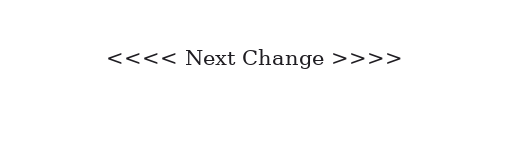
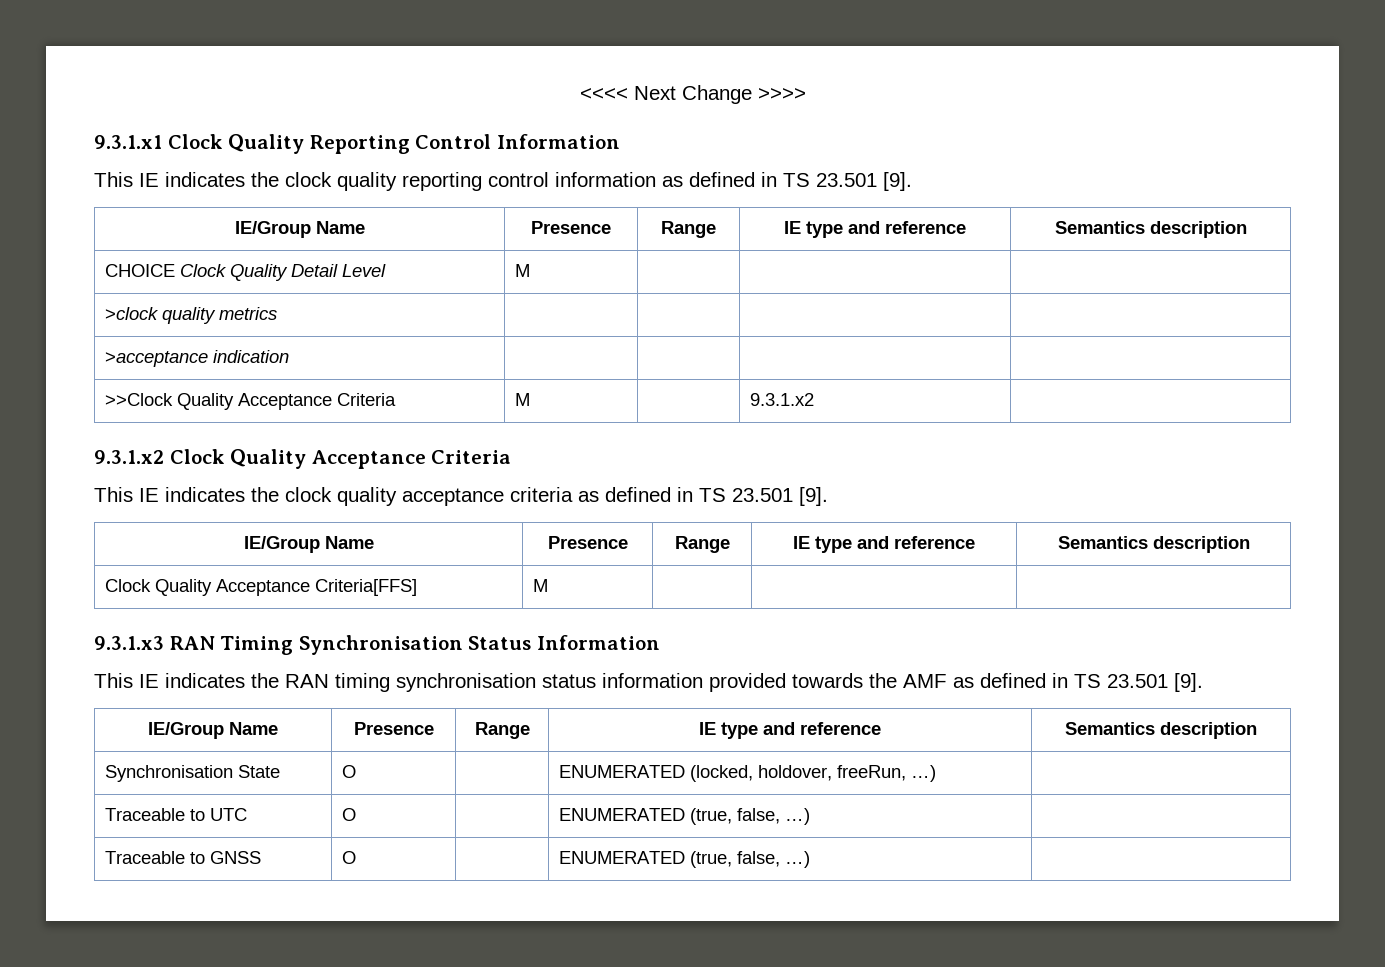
(403, 59) none -> [94,134,620,154] [94,172,912,191] [234,221,365,238] [531,221,611,234] [661,221,716,238] [784,221,966,238] [1054,221,1247,238] [105,264,387,281] [515,264,531,277] [105,307,278,324] [105,350,290,367] [105,393,397,410] [515,393,531,406] [750,393,815,406] [94,449,512,469] [94,487,828,506] [243,536,374,553] [547,536,628,549] [674,536,730,553] [793,536,975,553] [1057,536,1250,553] [105,579,418,596] [533,579,549,592] [94,635,660,655] [94,673,1203,692] [148,722,278,739] [353,722,434,735] [474,722,530,739] [699,722,881,739] [1065,722,1257,739] [105,765,281,782] [342,765,357,778] [559,765,937,782] [105,808,248,821] [342,808,357,821] [559,808,811,825] [105,851,262,864] [342,851,357,864] [559,851,811,868] // 9.3.1.x1 Clock Quality Reporting Control Information // This IE indicates the clock quality reporting control information as defined in TS 23.501 [9]. // IE/Group Name | Presence | Range | IE type and reference | Semantics description // CHOICE Clock Quality Detail Level | M | | | // >clock quality metrics | | | | // >acceptance indication | | | | // >>Clock Quality Acceptance Criteria | M | | 9.3.1.x2 | // 9.3.1.x2 Clock Quality Acceptance Criteria // This IE indicates the clock quality acceptance criteria as defined in TS 23.501 [9]. // IE/Group Name | Presence | Range | IE type and reference | Semantics description // Clock Quality Acceptance Criteria[FFS] | M | | | // 9.3.1.x3 RAN Timing Synchronisation Status Information // This IE indicates the RAN timing synchronisation status information provided towards the AMF as defined in TS 23.501 [9]. // IE/Group Name | Presence | Range | IE type and reference | Semantics description // Synchronisation State | O | | ENUMERATED (locked, holdover, freeRun, …) | // Traceable to UTC | O | | ENUMERATED (true, false, …) | // Traceable to GNSS | O | | ENUMERATED (true, false, …) |

